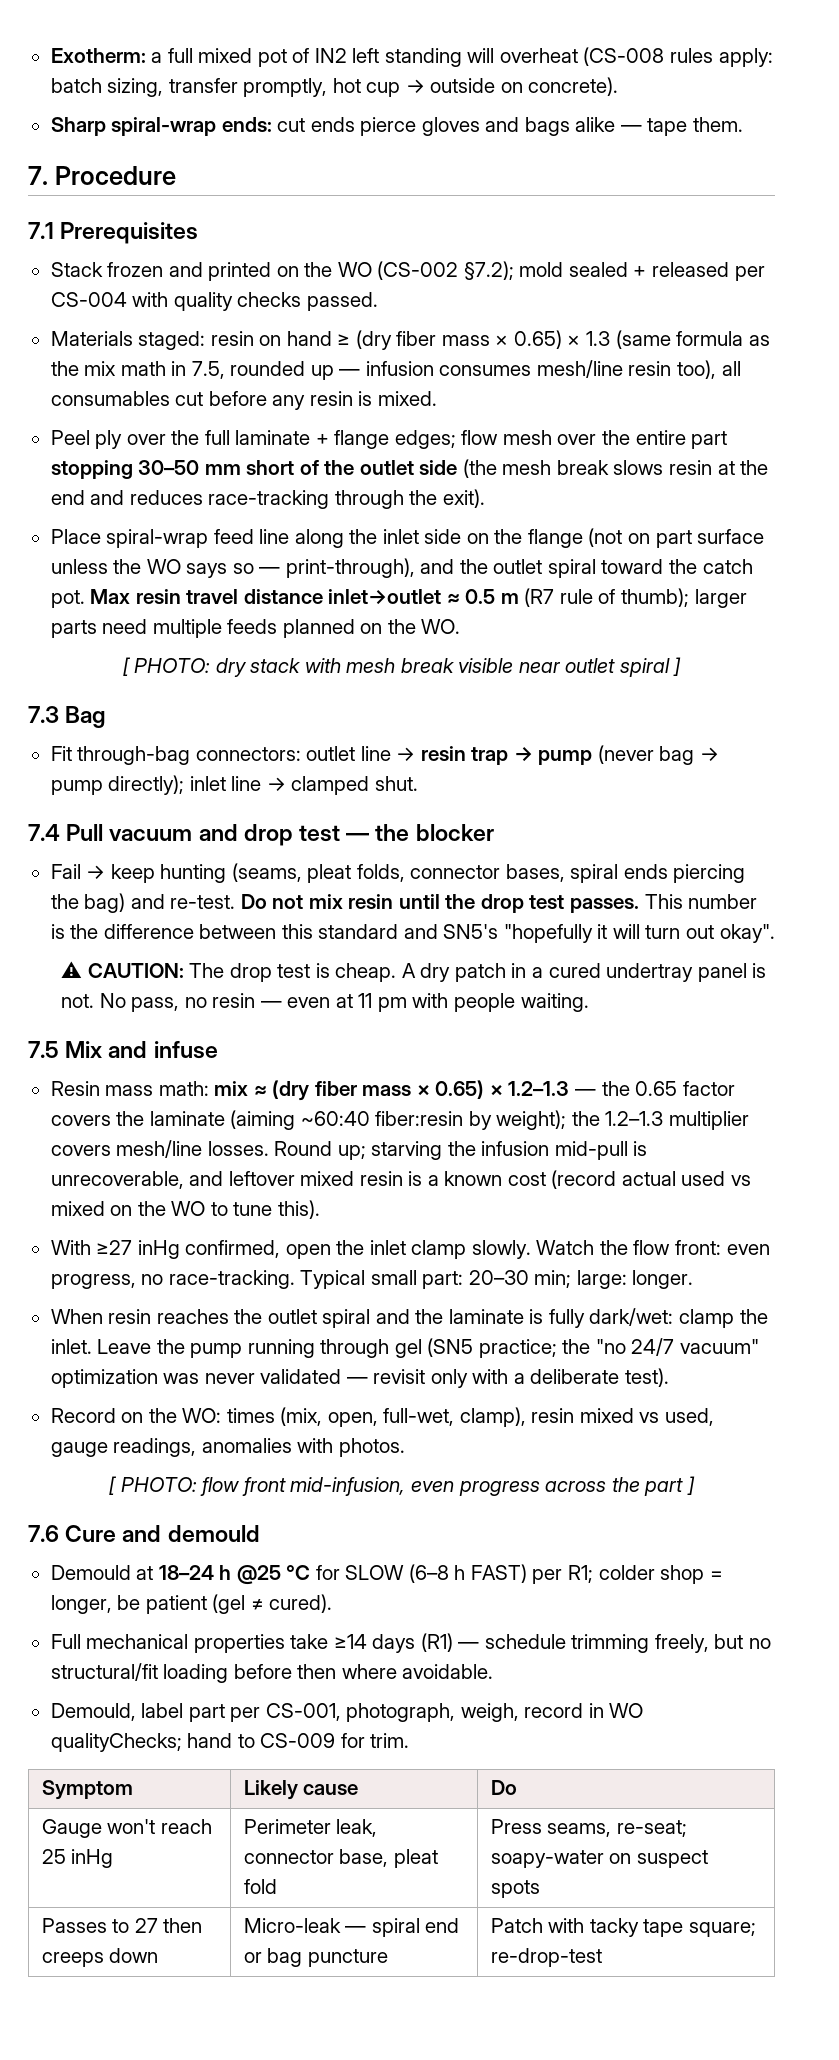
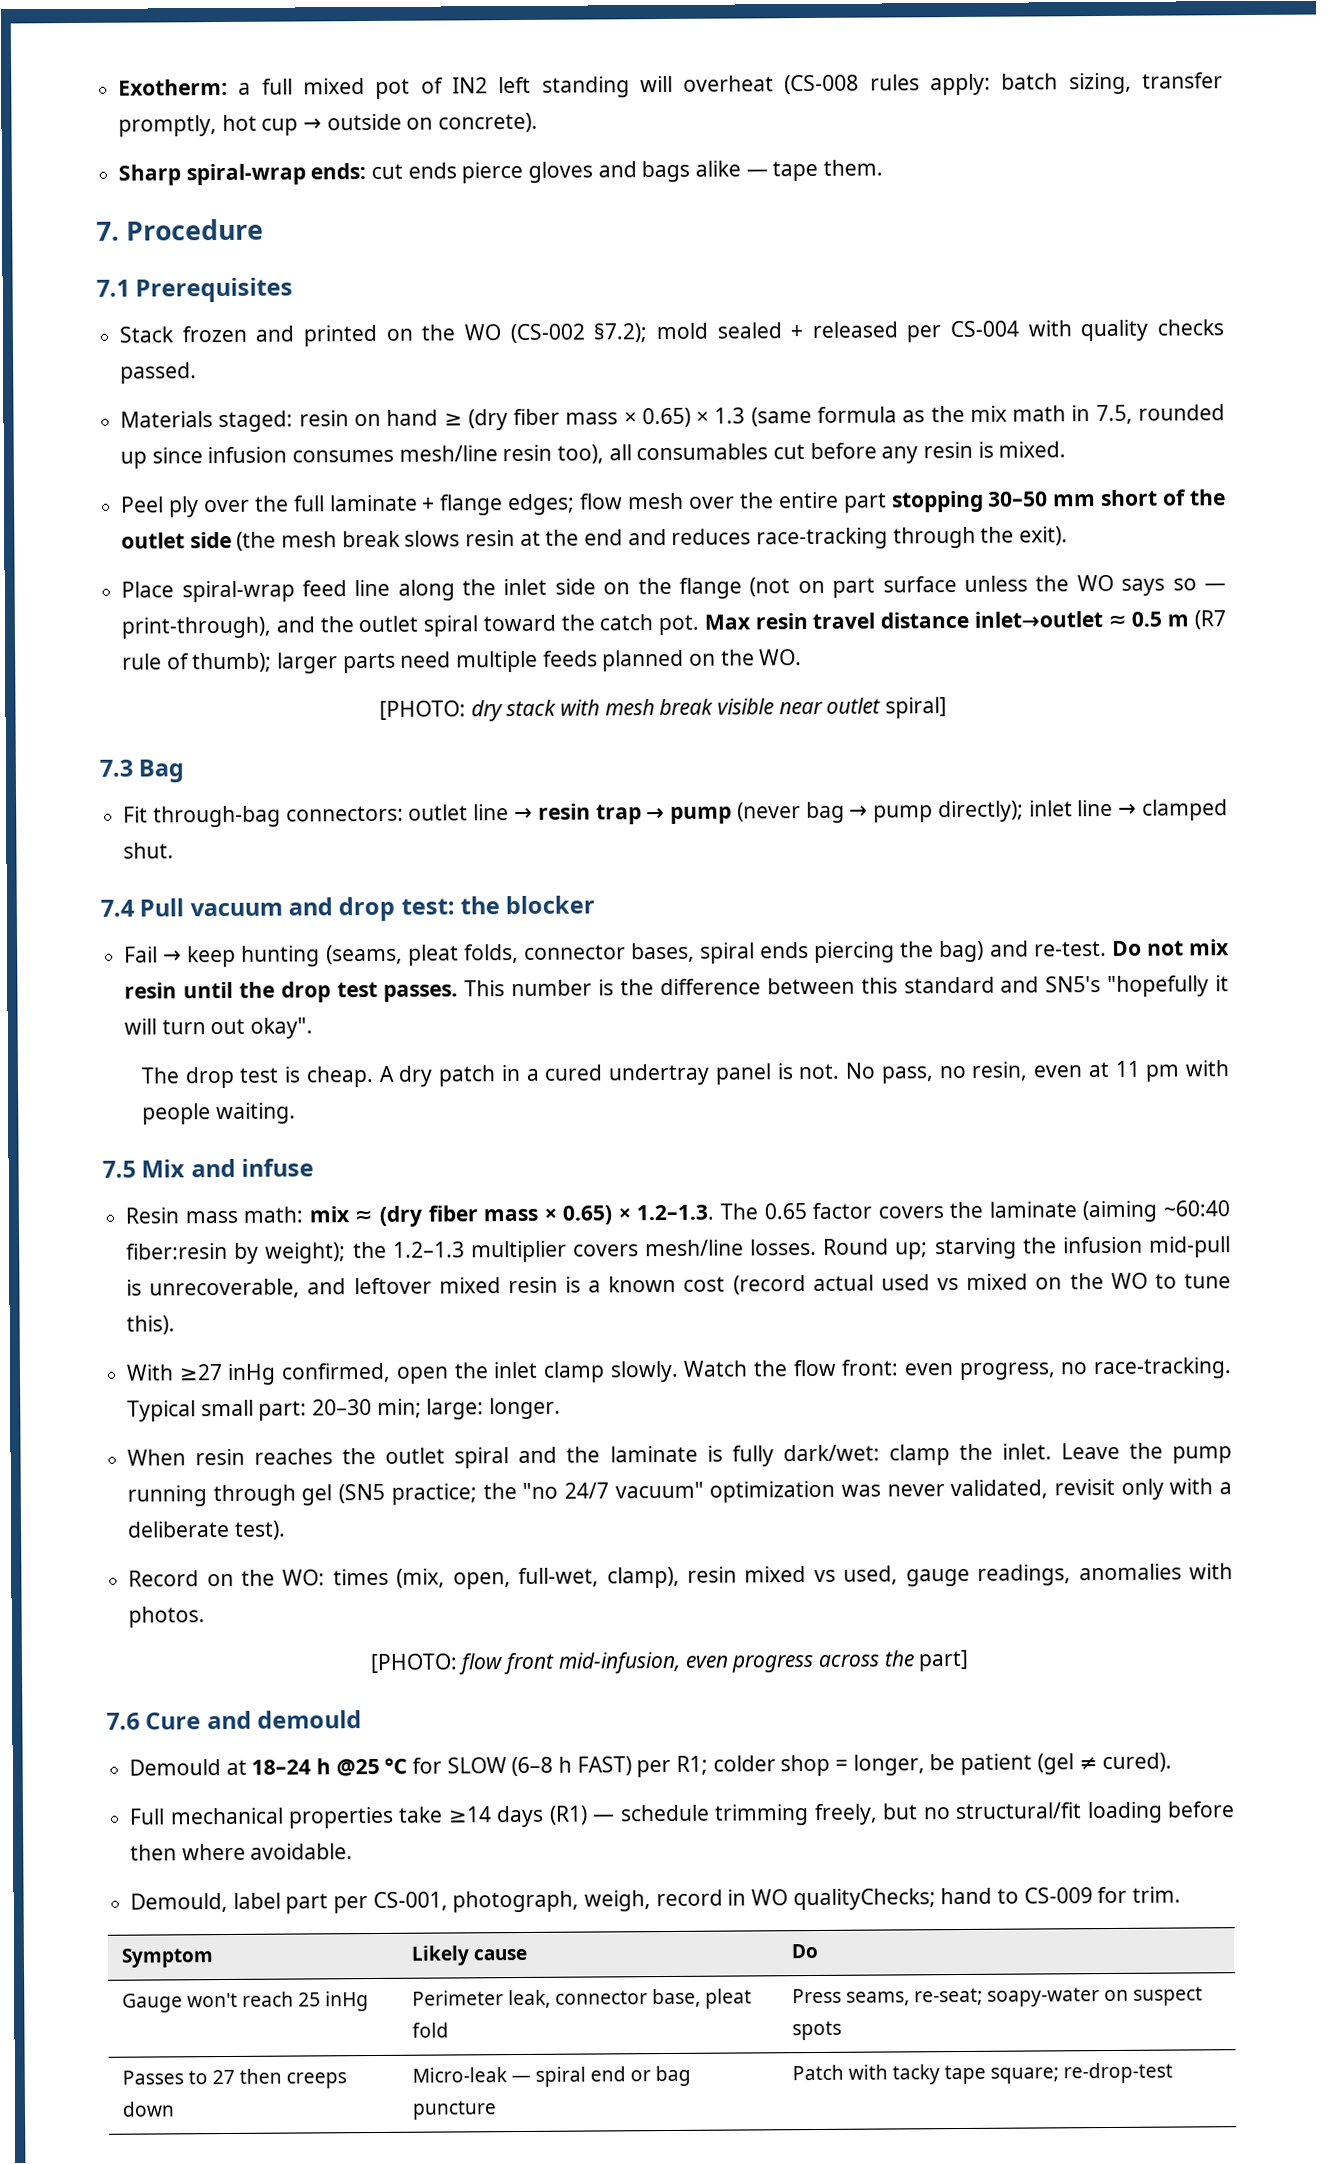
[339,369,361,376] — -> [151,447,203,464] since
[122,657,211,676] [ PHOTO: -> [378,700,466,720] [PHOTO:
[619,657,682,677] spiral ] -> [885,697,948,719] spiral]
[299,825,370,842] test — -> [400,898,455,915] test:
[61,961,184,978] ⚠ CAUTION: -> (314, 1028) none
[212,993,282,1008] resin — -> [971,1061,1028,1081] resin,
[508,1081,630,1096] 1.2–1.3 — the -> [636,1203,758,1221] 1.2–1.3. The
[260,1369,368,1384] validated — -> [950,1479,1049,1500] validated,
[109,1476,197,1495] [ PHOTO: -> [369,1653,458,1674] [PHOTO:
[644,1476,695,1496] part ] -> [918,1649,970,1672] part]

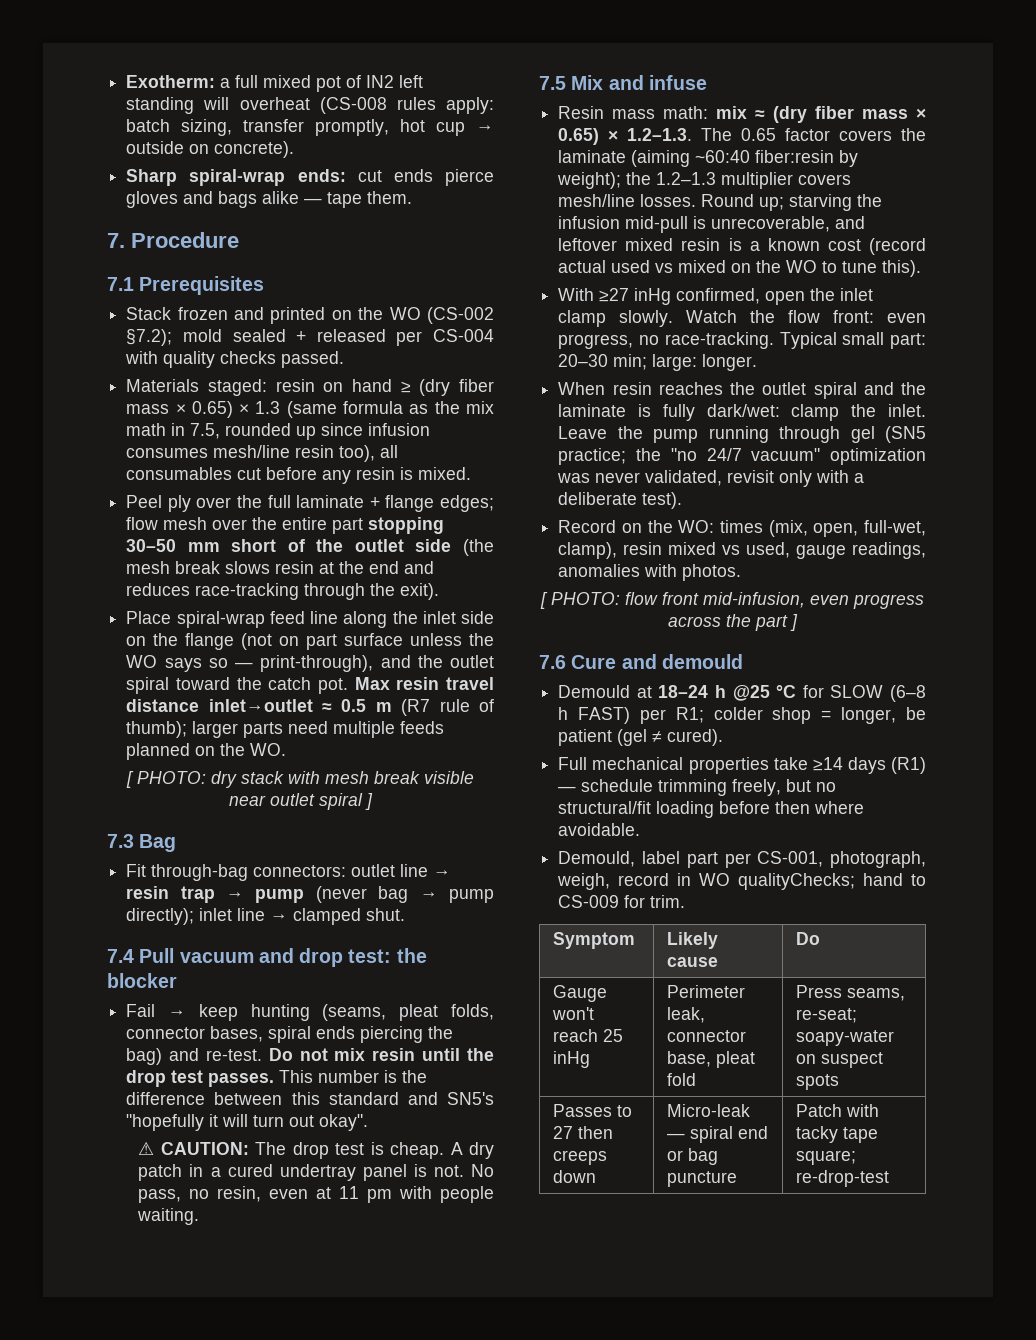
[378,700,466,720] [PHOTO: -> [126,771,206,788] [ PHOTO:
[885,697,948,719] spiral] -> [319,793,373,810] spiral ]
(314, 1028) none -> [138,1141,249,1155] ⚠ CAUTION:
[369,1653,458,1674] [PHOTO: -> [540,592,620,609] [ PHOTO:
[918,1649,970,1672] part] -> [755,614,798,631] part ]

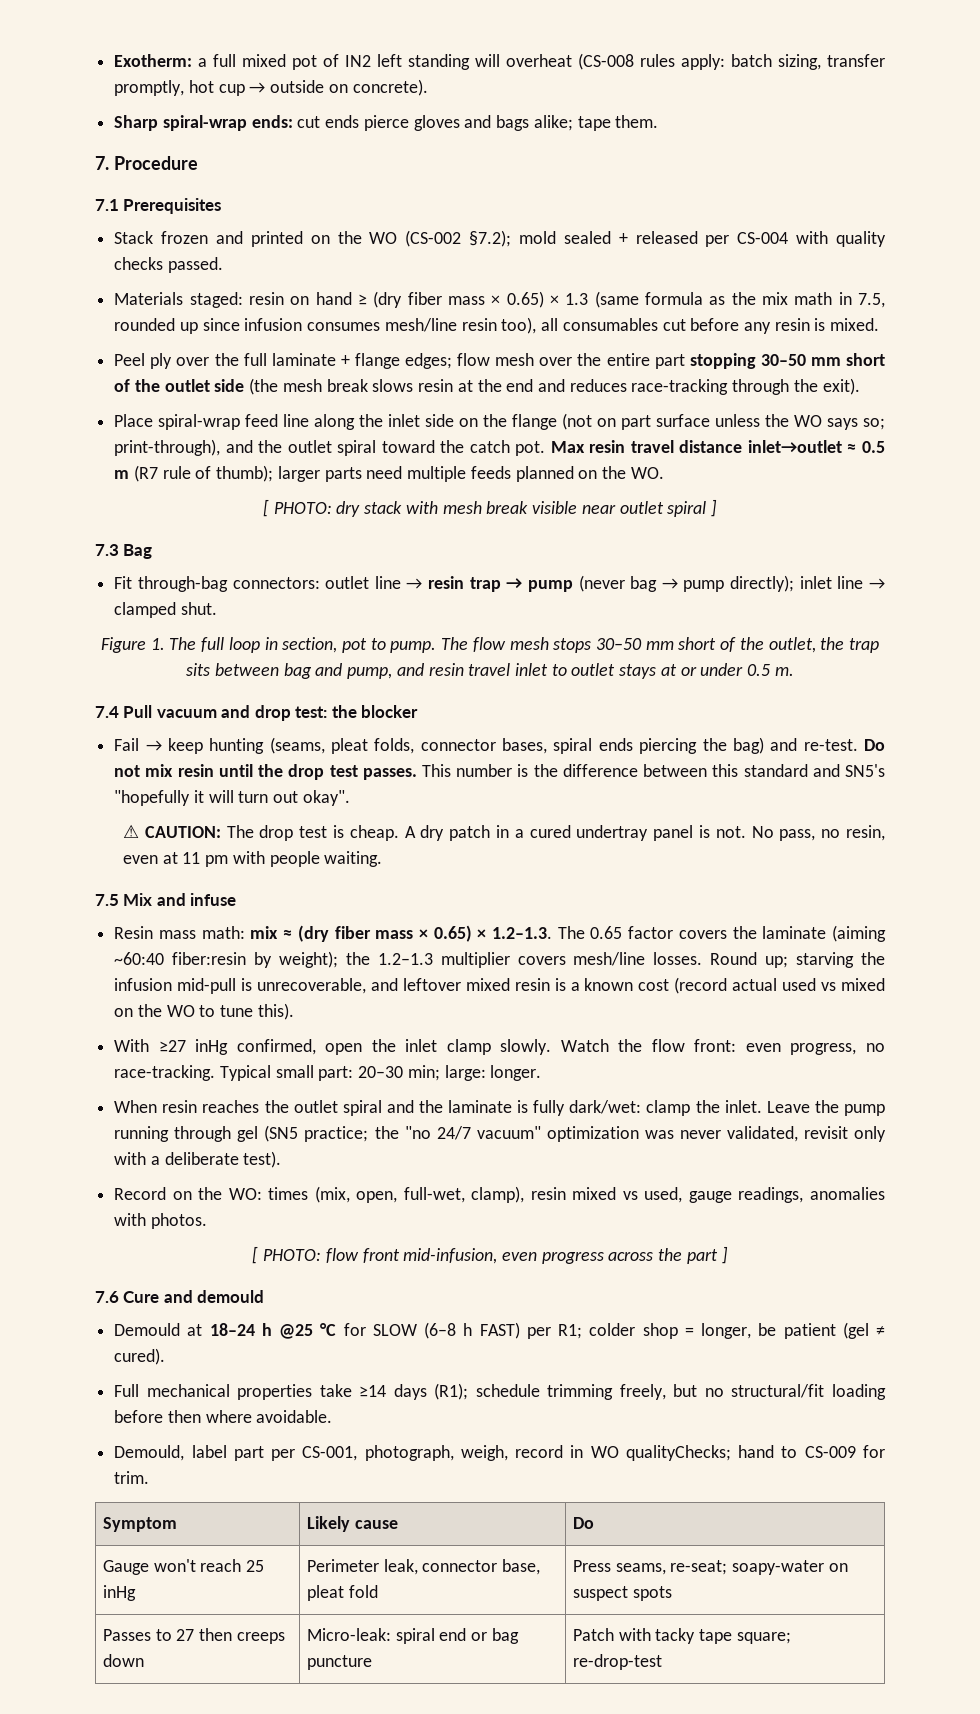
[262,191,323,204] alike — -> [533,115,573,131] alike;
[208,658,253,668] so — -> [862,418,885,430] so;
(406, 914) none -> [100,637,880,653] [186,663,794,679] // Figure 1. The full loop in section, pot to pump. The flow mesh stops 30–50 mm short of the outlet, the trap sits between bag and pump, and resin travel inlet to outlet stays at or under 0.5 m.
[891,757,926,774] [558,786,577,792] (R1) — -> [434,1383,469,1400] (R1);
[666,1104,750,1117] [666,1133,685,1139] Micro-leak — -> [306,1628,391,1641] Micro-leak:

